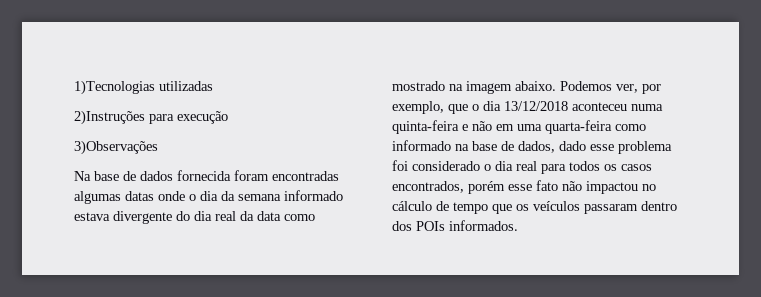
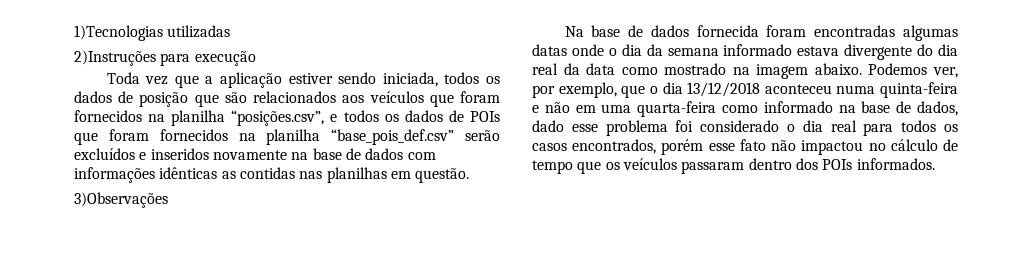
(228, 117) none -> [106,72,500,88] [74,91,501,107] [74,110,500,126] [74,129,500,145] [74,148,436,160] [74,167,470,183] // Toda vez que a aplicação estiver sendo iniciada, todos os dados de posição que são relacionados aos veículos que foram fornecidos na planilha “posições.csv”, e todos os dados de POIs que foram fornecidos na planilha “base_pois_def.csv” serão excluídos e inseridos novamente na base de dados com informações idênticas as contidas nas planilhas em questão.

